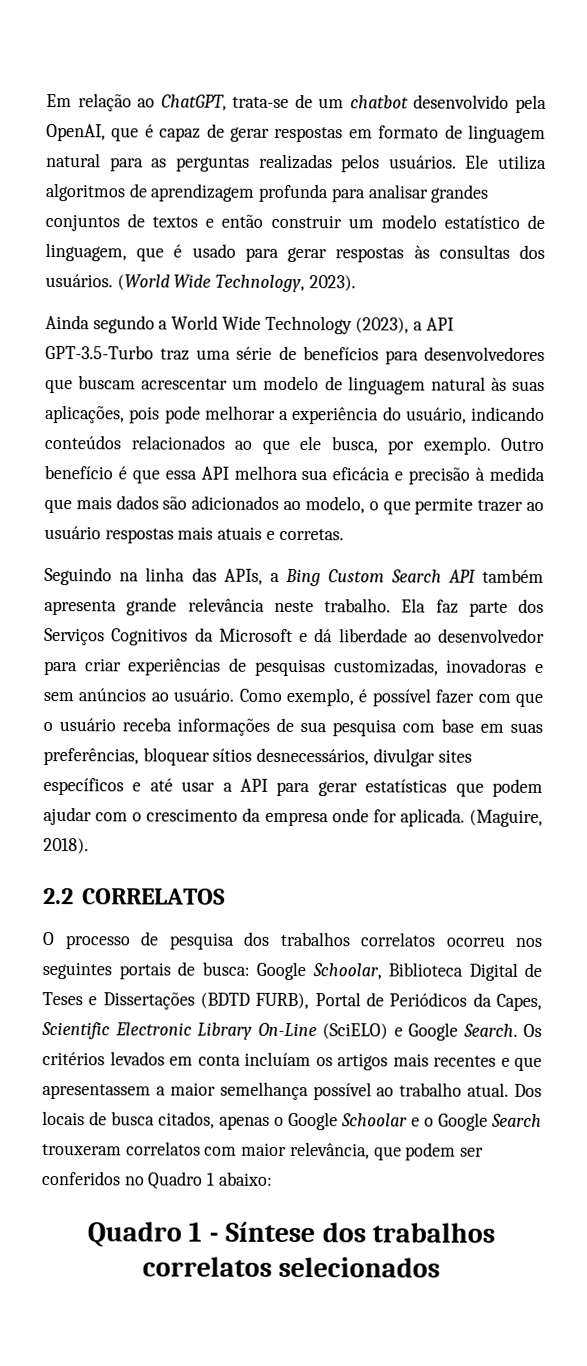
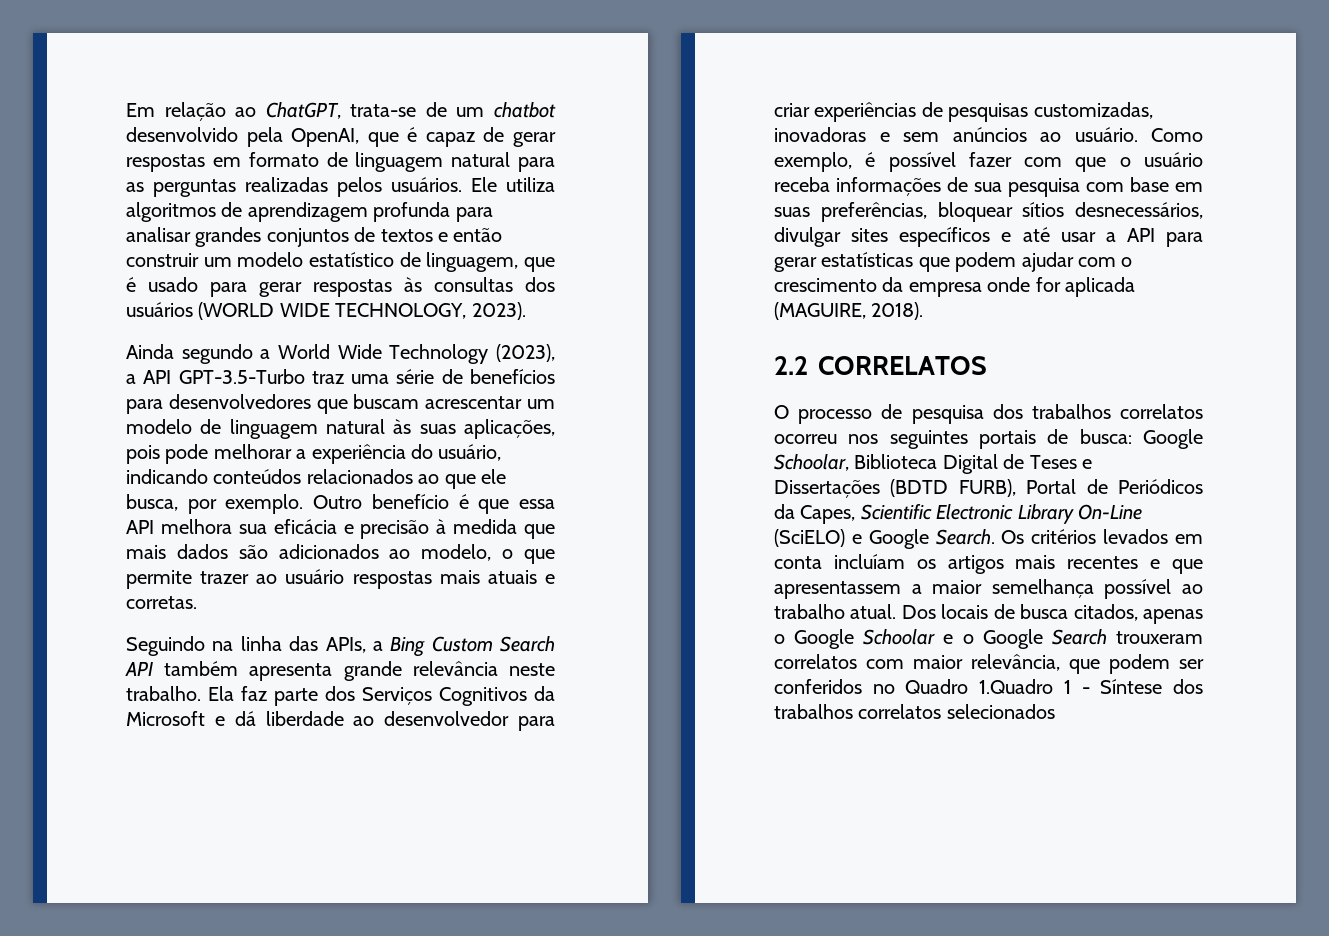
[45,274,306,293] usuários. (World Wide Technology, -> [126,302,467,320] usuários (WORLD WIDE TECHNOLOGY,
[399,808,543,828] aplicada. (Maguire, -> [1065,277,1135,297] [774,302,866,320] aplicada (MAGUIRE,
[206,1171,273,1186] [86,1221,182,1248] 1 abaixo: // Quadro -> [979,679,1054,694] 1.Quadro

